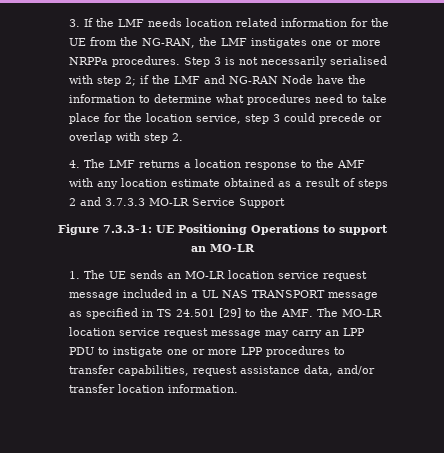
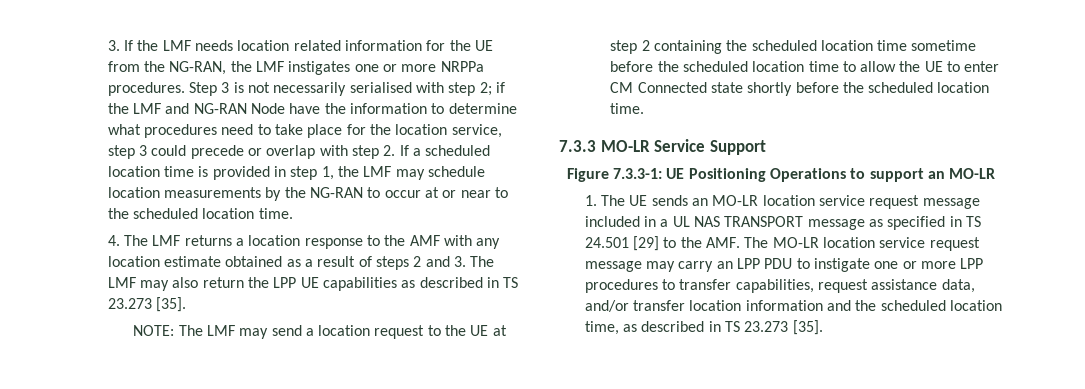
(183, 137) none -> [399,145,491,156] [107,166,485,180] [107,187,508,201] [107,208,293,219] If a scheduled location time is provided in step 1, the LMF may schedule location measurements by the NG-RAN to occur at or near to the scheduled location time.
[104,198,145,206] 3.7.3.3 -> [453,256,495,267] [107,277,519,291] [107,297,186,312] [133,325,507,339] [610,40,977,54] [610,61,1000,72] [610,82,990,96] [610,103,645,114] [559,140,596,152] 3. The LMF may also return the LPP UE capabilities as described in TS 23.273 [35]. // NOTE: The LMF may send a location request to the UE at step 2 containing the scheduled location time sometime before the scheduled location time to allow the UE to enter CM Connected state shortly before the scheduled location time. // 7.3.3
[167,384,238,393] information. -> [745,300,1002,311] [584,320,823,335] information and the scheduled location time, as described in TS 23.273 [35].

